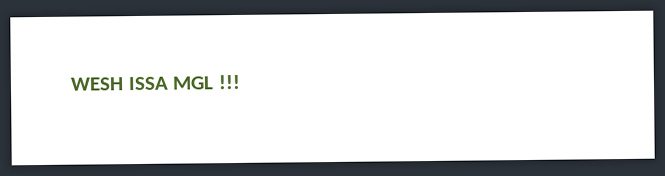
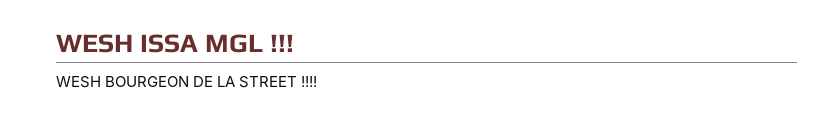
(242, 82) none -> [56,76,318,88] // WESH BOURGEON DE LA STREET !!!!

